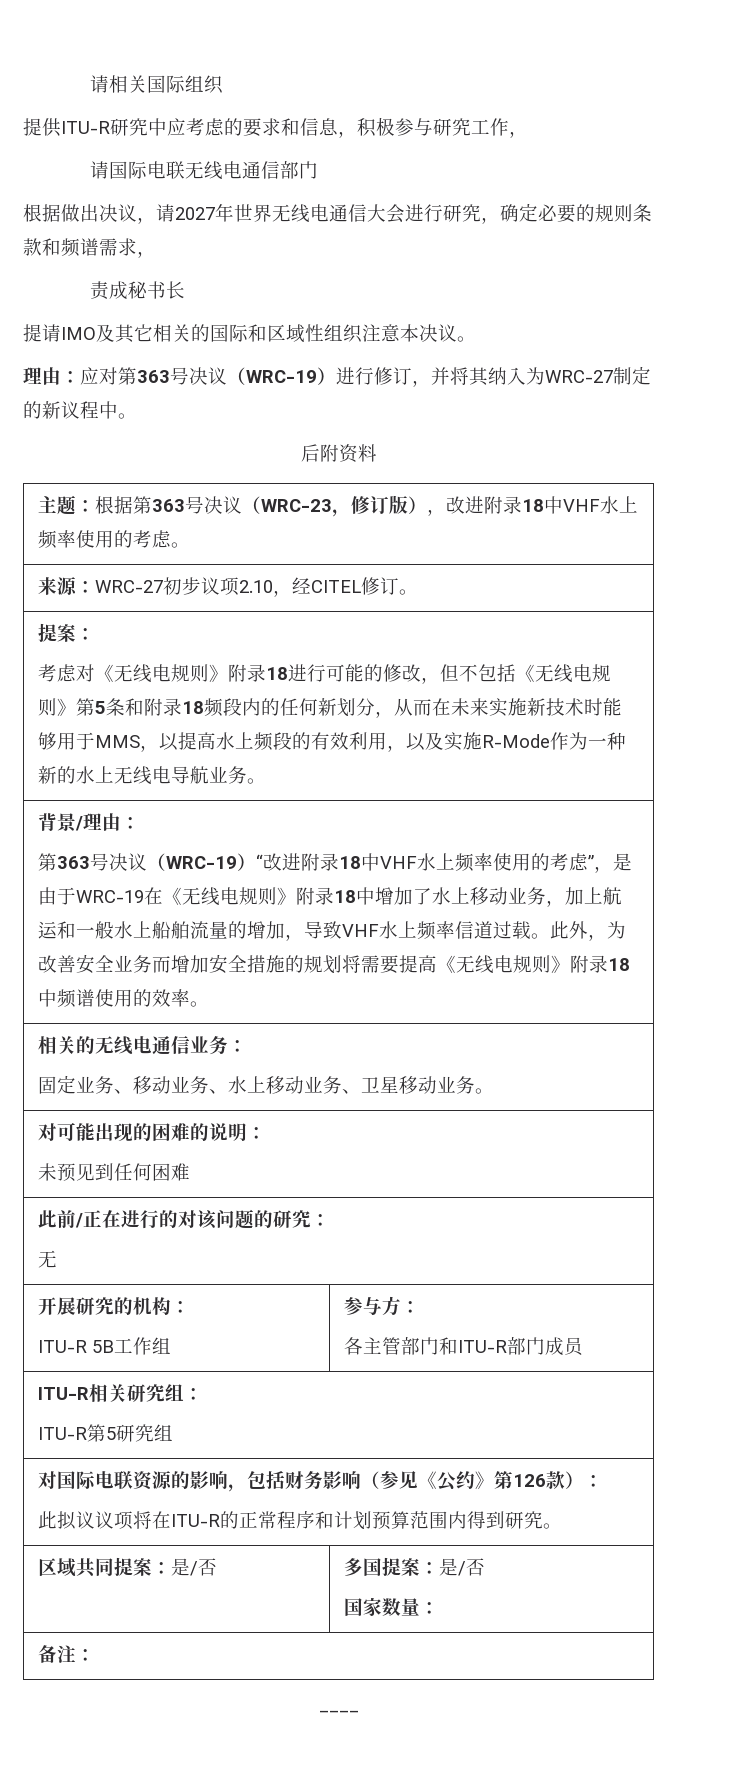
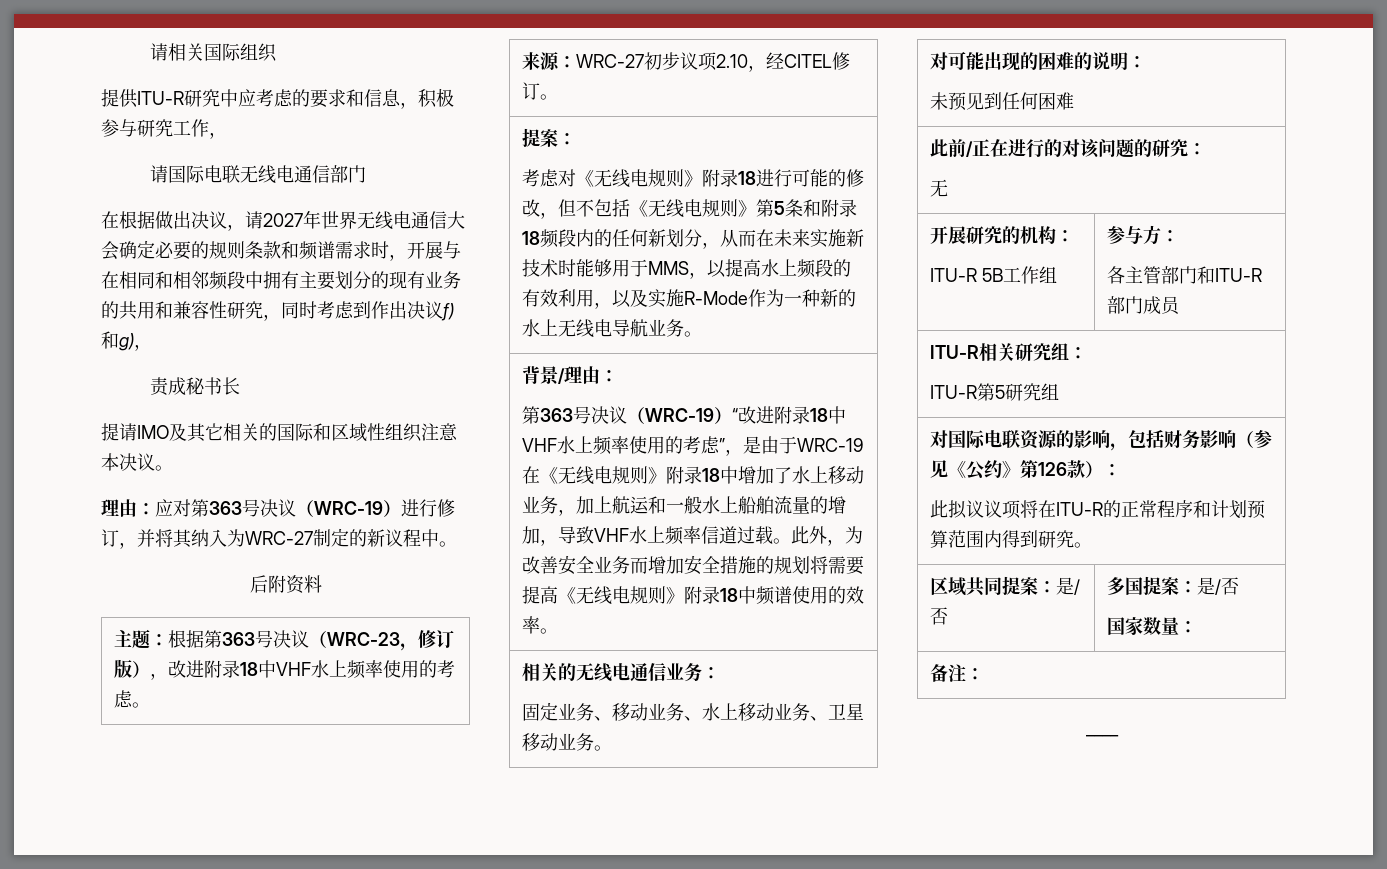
(318, 170) none -> [101,211,119,229] 在
[405,204,500,224] 进行研究， -> (119, 250) none
(137, 247) none -> [371,241,461,261] [101,271,461,290] [101,301,454,321] [101,331,134,351] 时，开展与在相同和相邻频段中拥有主要划分的现有业务的共用和兼容性研究，同时考虑到作出决议f)和g)

